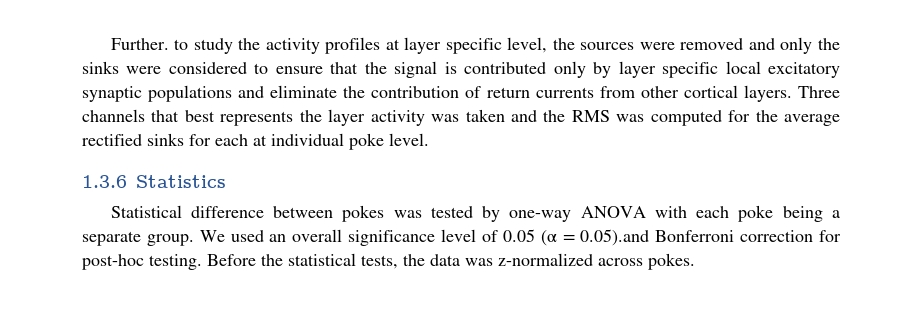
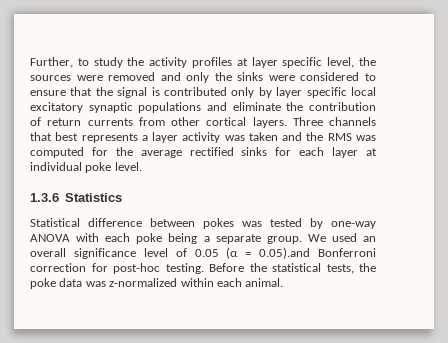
[110,38,169,50] Further. -> [30,57,73,68] Further,
[299,110,322,122] the -> [141,135,148,141] a
(248, 140) none -> [332,147,359,158] layer
(425, 260) none -> [30,278,56,289] poke
[598,253,695,270] across pokes. -> [180,278,284,287] within each animal.

